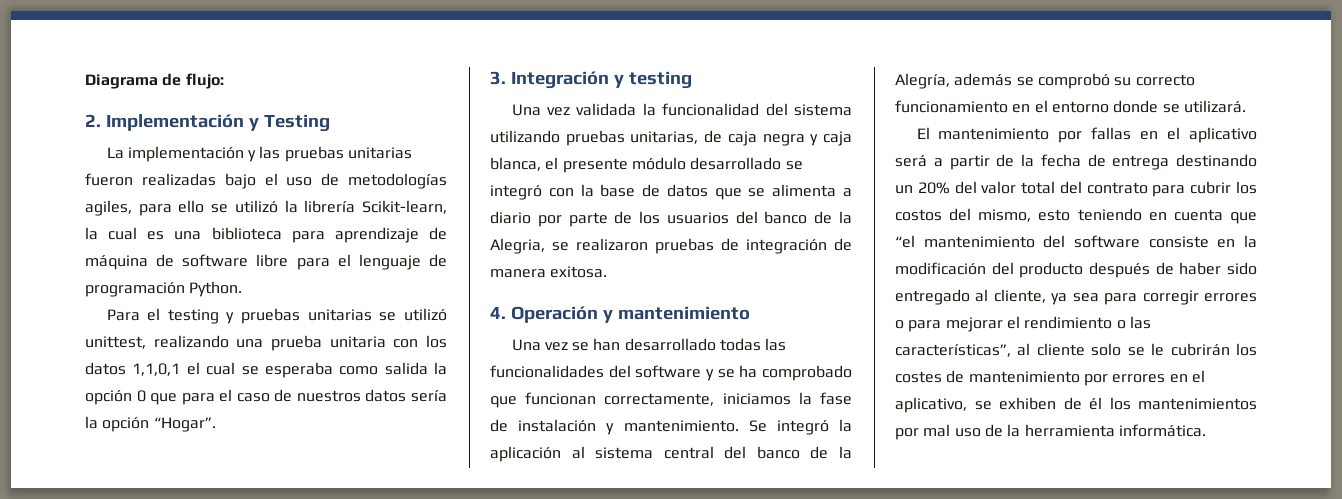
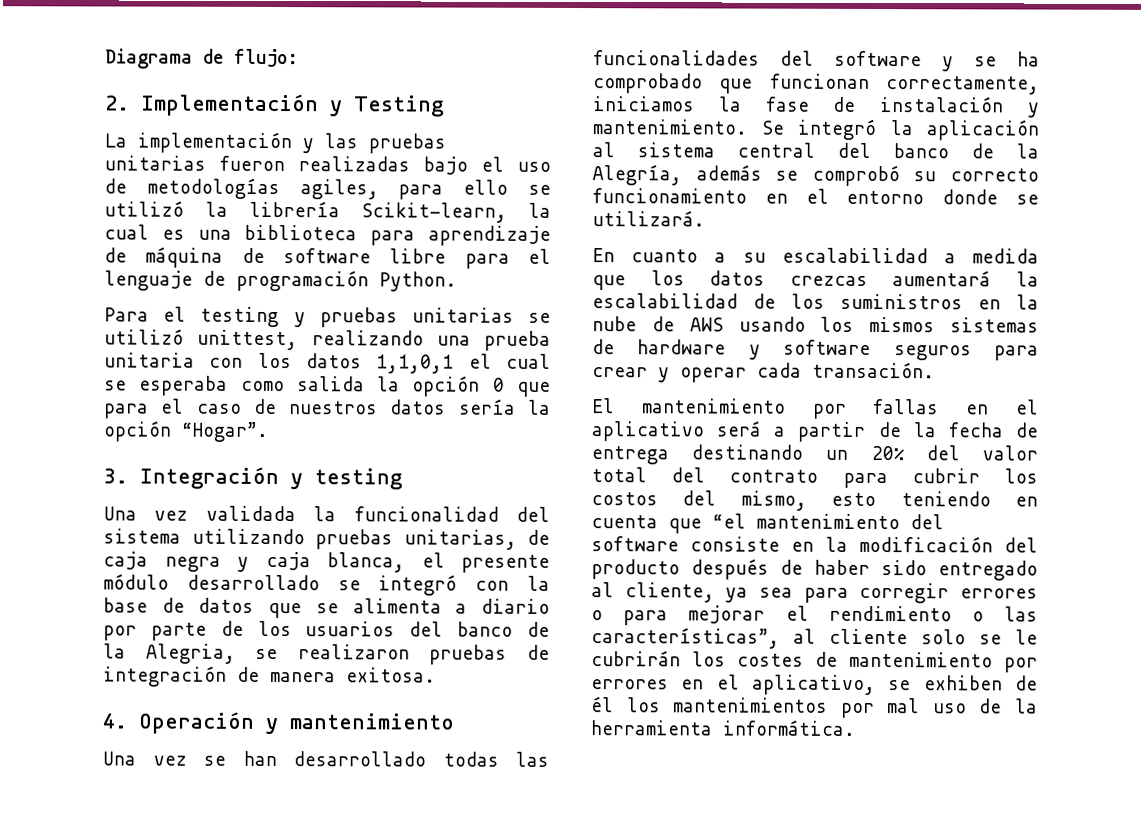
(1246, 106) none -> [592,247,1039,264] [592,270,1039,291] [592,293,1039,310] [592,316,1039,333] [592,339,1039,361] [592,361,935,383] // En cuanto a su escalabilidad a medida que los datos crezcas aumentará la escalabilidad de los suministros en la nube de AWS usando los mismos sistemas de hardware y software seguros para crear y operar cada transación.

